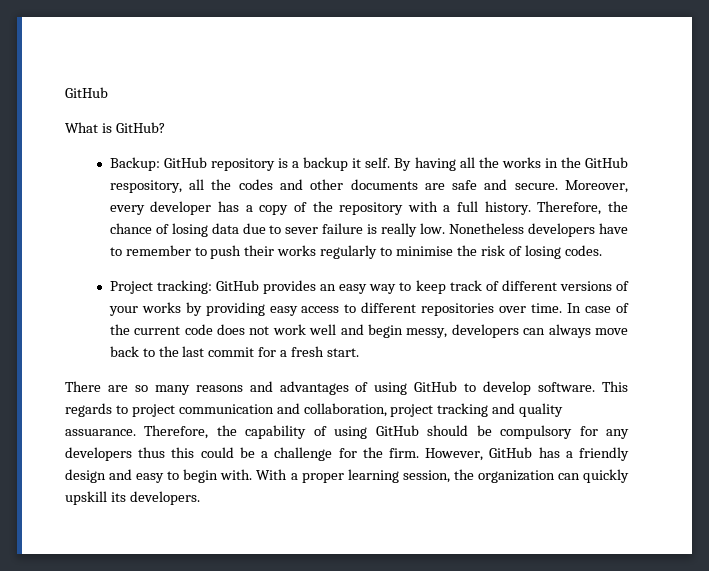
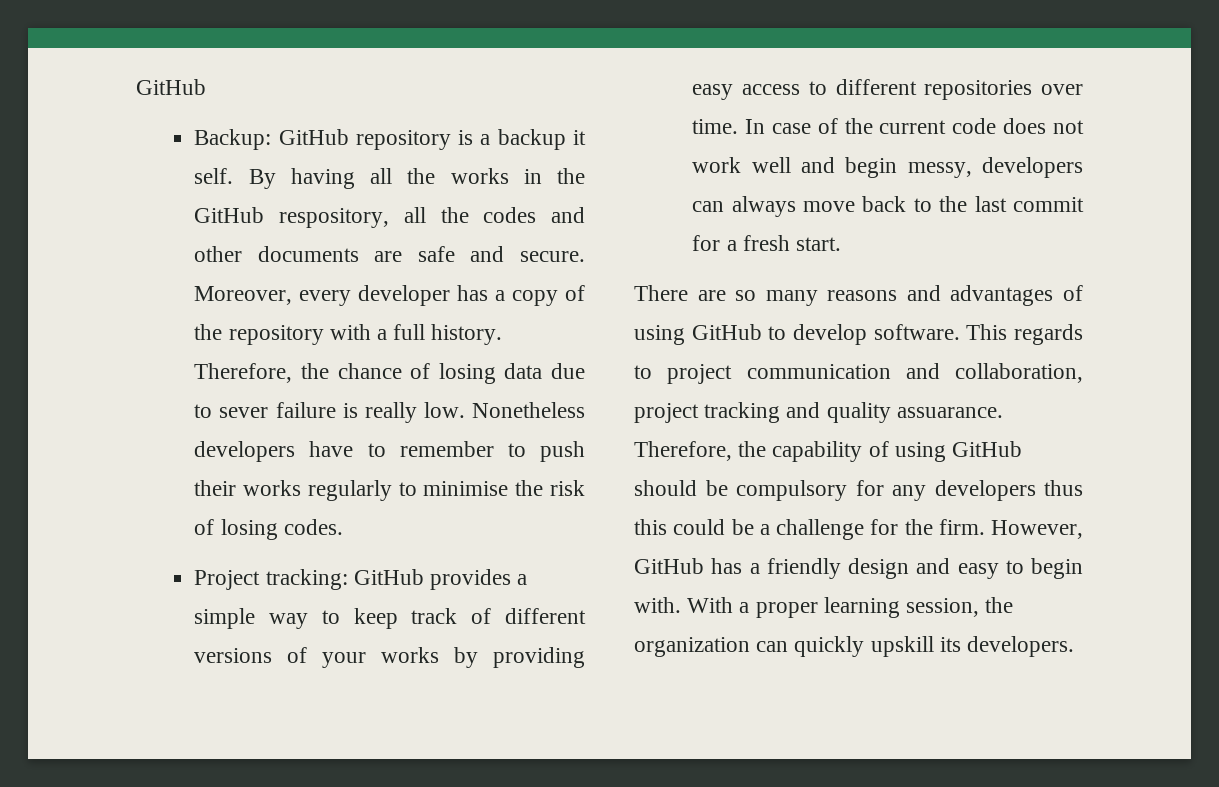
[65,87,108,98] [65,122,165,133] GitHub // What is GitHub? -> [136,79,206,95] GitHub
[320,284,368,294] an easy -> [517,574,528,585] [194,608,256,629] a simple

